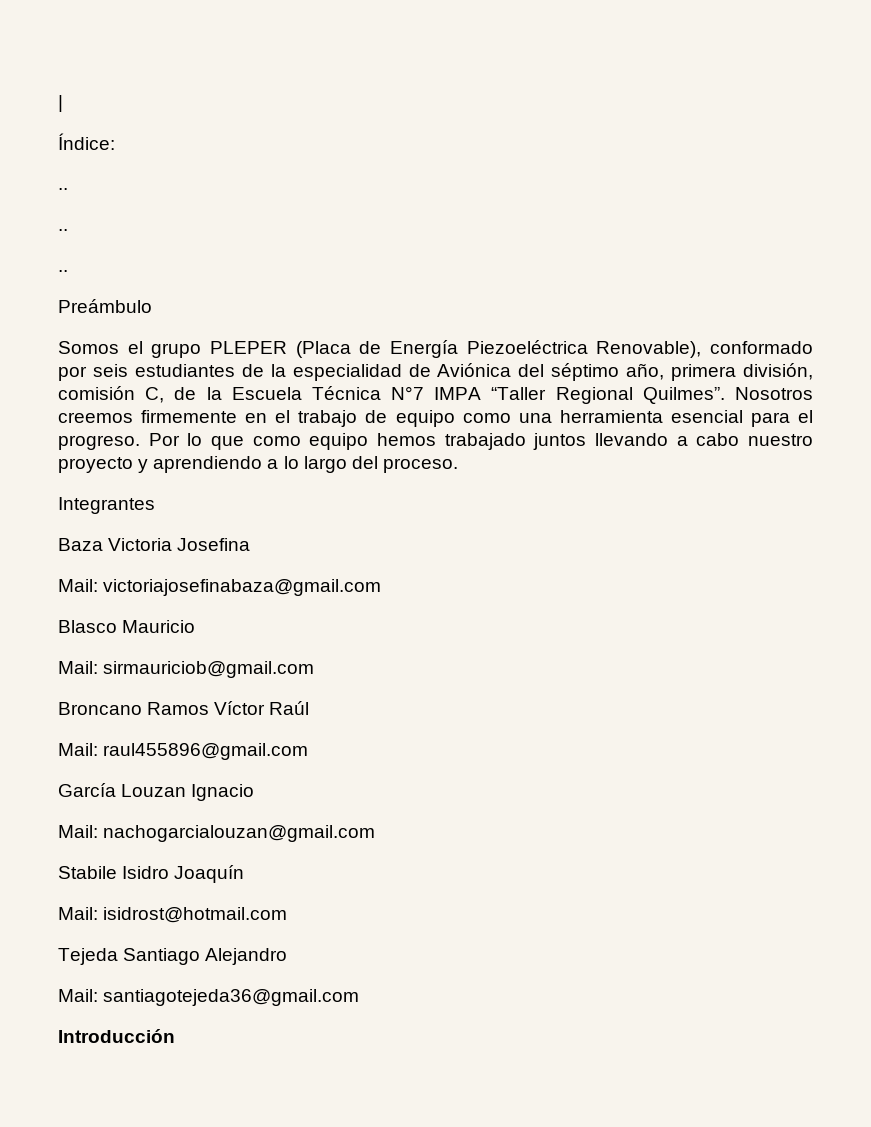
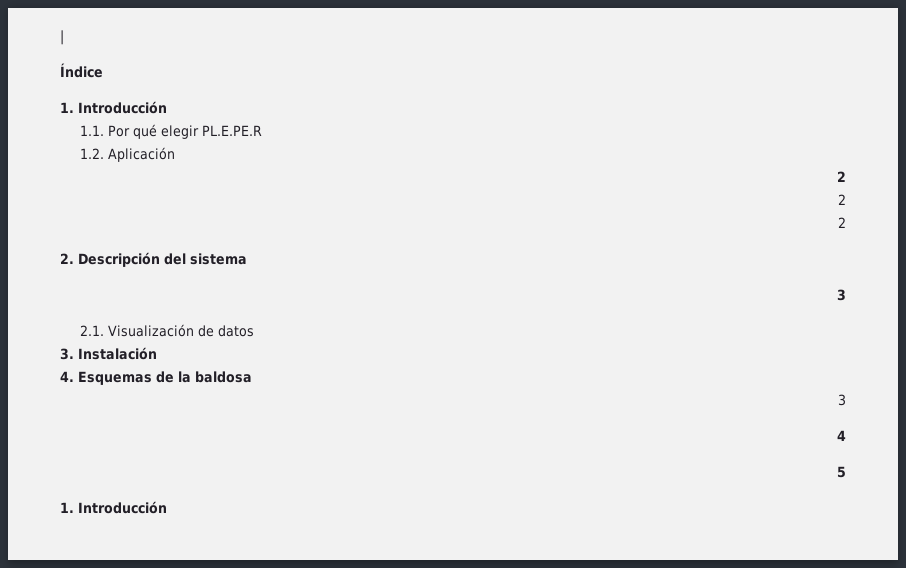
[58,133,115,150] [58,188,68,190] [58,229,68,231] [58,270,68,272] [58,299,152,313] [58,340,813,358] [58,363,813,381] [58,386,814,404] [58,410,814,427] [58,433,813,450] [58,456,458,473] [58,497,155,514] [58,538,251,551] [58,579,382,596] [58,620,196,633] [58,661,315,678] [58,701,310,715] [58,743,309,760] [58,783,255,801] [58,825,376,842] [58,865,245,883] [58,907,288,923] [58,948,288,965] [58,989,360,1006] Índice: // .. // .. // .. // Preámbulo // Somos el grupo PLEPER (Placa de Energía Piezoeléctrica Renovable), conformado por seis estudiantes de la especialidad de Aviónica del séptimo año, primera división, comisión C, de la Escuela Técnica N°7 IMPA “Taller Regional Quilmes”. Nosotros creemos firmemente en el trabajo de equipo como una herramienta esencial para el progreso. Por lo que como equipo hemos trabajado juntos llevando a cabo nuestro proyecto y aprendiendo a lo largo del proceso. // Integrantes // Baza Victoria Josefina // Mail: victoriajosefinabaza@gmail.com // Blasco Mauricio // Mail: sirmauriciob@gmail.com // Broncano Ramos Víctor Raúl // Mail: raul455896@gmail.com // García Louzan Ignacio // Mail: nachogarcialouzan@gmail.com // Stabile Isidro Joaquín // Mail: isidrost@hotmail.com // Tejeda Santiago Alejandro // Mail: santiagotejeda36@gmail.com // -> [60,63,103,78] [60,101,167,114] [79,124,262,139] [79,147,175,162] [837,171,846,182] [838,194,846,205] [838,217,846,228] [60,252,247,267] [837,289,846,301] [79,324,254,337] [60,347,157,360] [60,371,252,385] [838,394,846,406] [837,430,846,441] [837,466,846,478] [60,502,74,513] Índice // 1. Introducción // 1.1. Por qué elegir PL.E.PE.R // 1.2. Aplicación // 2 // 2 // 2 // 2. Descripción del sistema // 3 // 2.1. Visualización de datos // 3. Instalación // 4. Esquemas de la baldosa // 3 // 4 // 5 // 1.

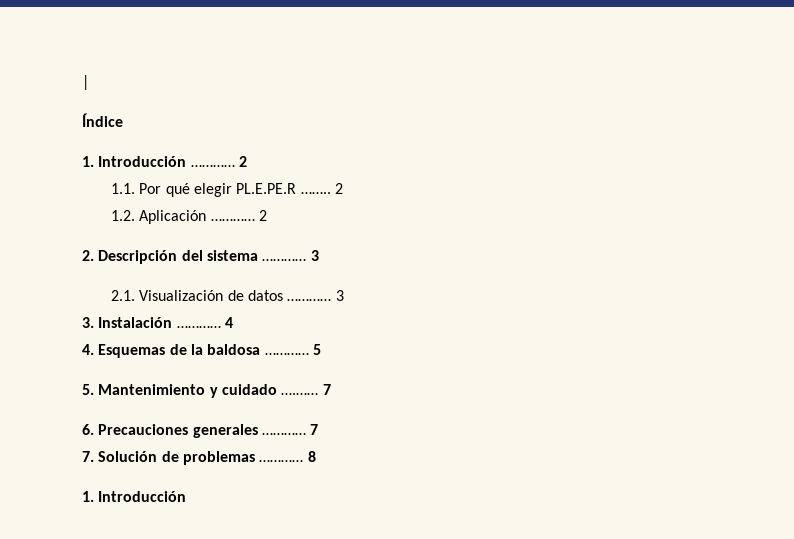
(167, 107) none -> [190,156,247,167] ………… 2
(262, 130) none -> [300,183,343,194] …….. 2
[837,171,846,182] [838,194,846,205] // 2 // 2 // -> [210,219,255,221] …………
(247, 259) // -> [262,259,307,261] …………
(254, 331) none -> [287,290,344,301] ………… 3
(157, 353) none -> [176,317,233,328] ………… 4
[838,394,846,406] [837,430,846,441] [837,466,846,478] // 3 // 4 // 5 -> [264,344,321,355] [82,384,331,398] [82,424,319,438] [82,451,316,465] ………… 5 // 5. Mantenimiento y cuidado ….…… 7 // 6. Precauciones generales ………… 7 // 7. Solución de problemas ………… 8

